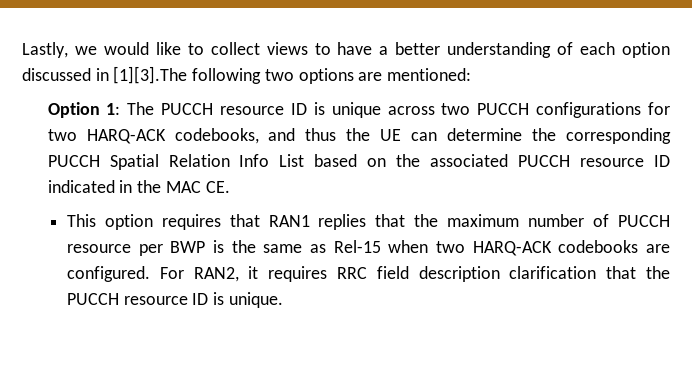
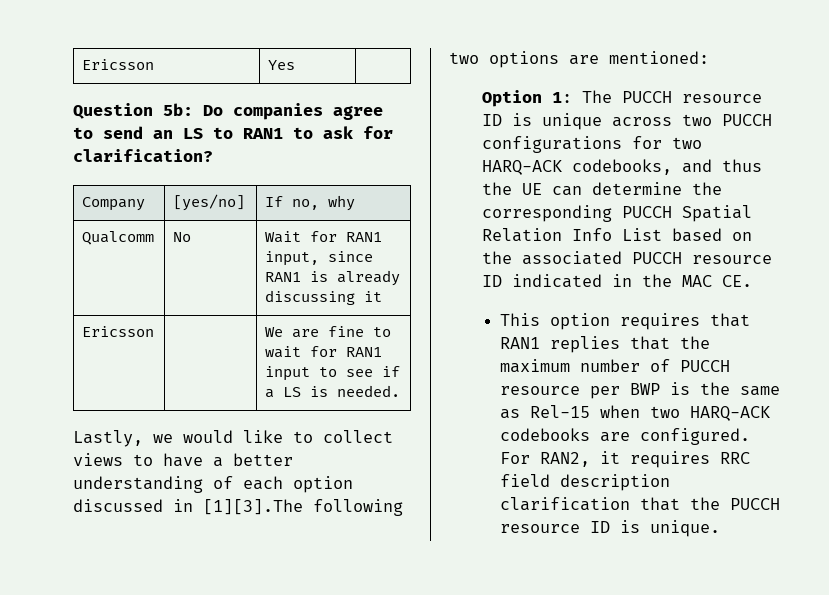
(22, 50) none -> [82,59,155,70] [268,60,296,70] [73,103,383,120] [73,126,393,139] [73,149,213,162] [82,197,146,211] [173,194,246,211] [265,195,356,211] [82,231,155,245] [173,232,192,242] [265,231,383,243] [265,251,374,266] [265,270,401,286] [265,290,383,305] [82,326,155,337] [265,326,392,338] [265,346,383,358] [265,366,401,381] [265,385,401,398] Ericsson | Yes | // Question 5b: Do companies agree to send an LS to RAN1 to ask for clarification? // Company | [yes/no] | If no, why // Qualcomm | No | Wait for RAN1 input, since RAN1 is already discussing it // Ericsson | | We are fine to wait for RAN1 input to see if a LS is needed. //

